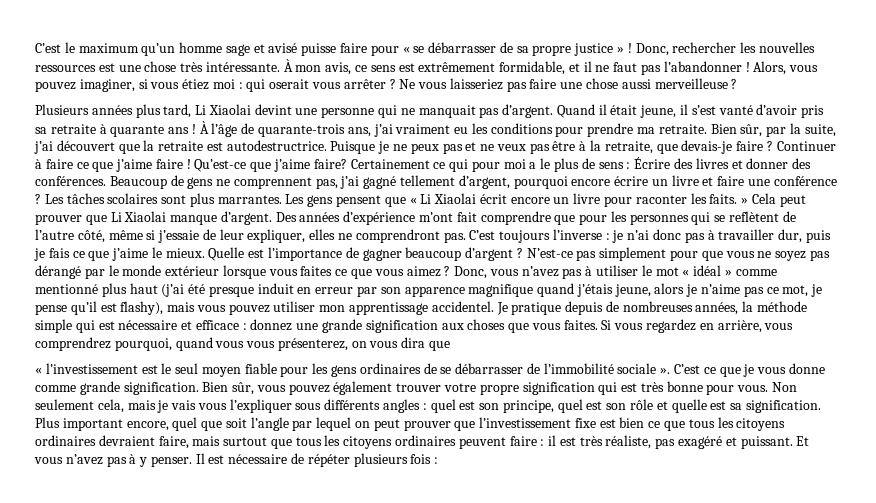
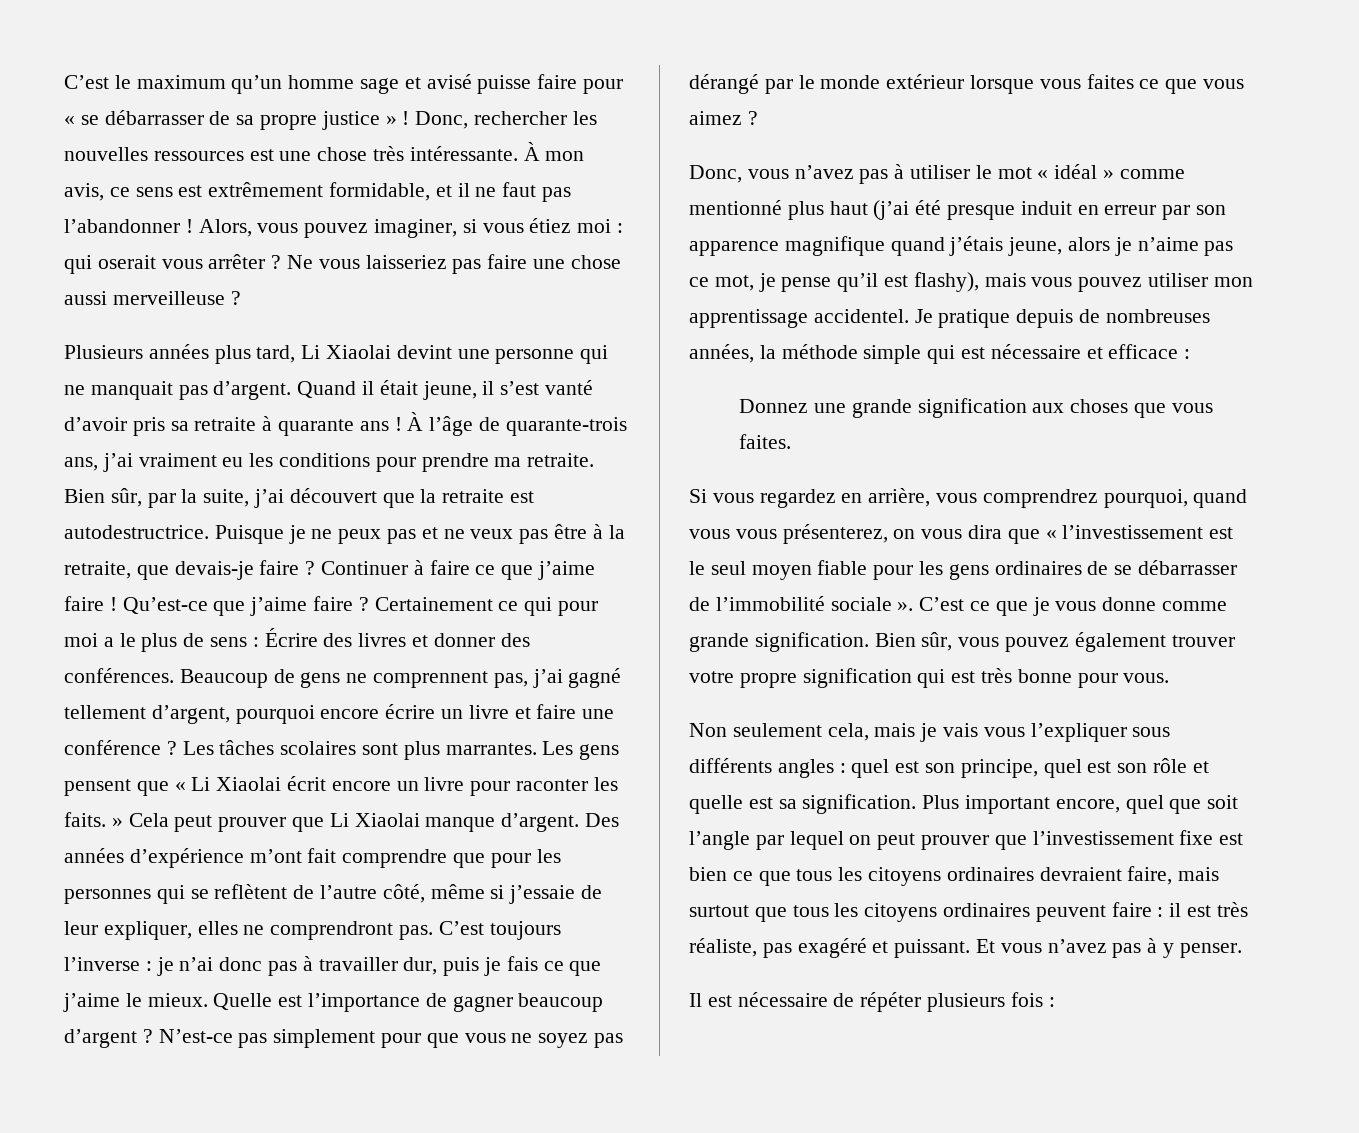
[313,159,347,169] faire? -> [313,596,369,611] faire ?
(451, 271) none -> (758, 118) //
[250,319,293,331] donnez -> [739,399,809,413] // Donnez
(598, 325) none -> (792, 441) //
(451, 346) // -> (1040, 536) none
(769, 388) none -> (1170, 678) //
(192, 461) none -> (1242, 950) //

